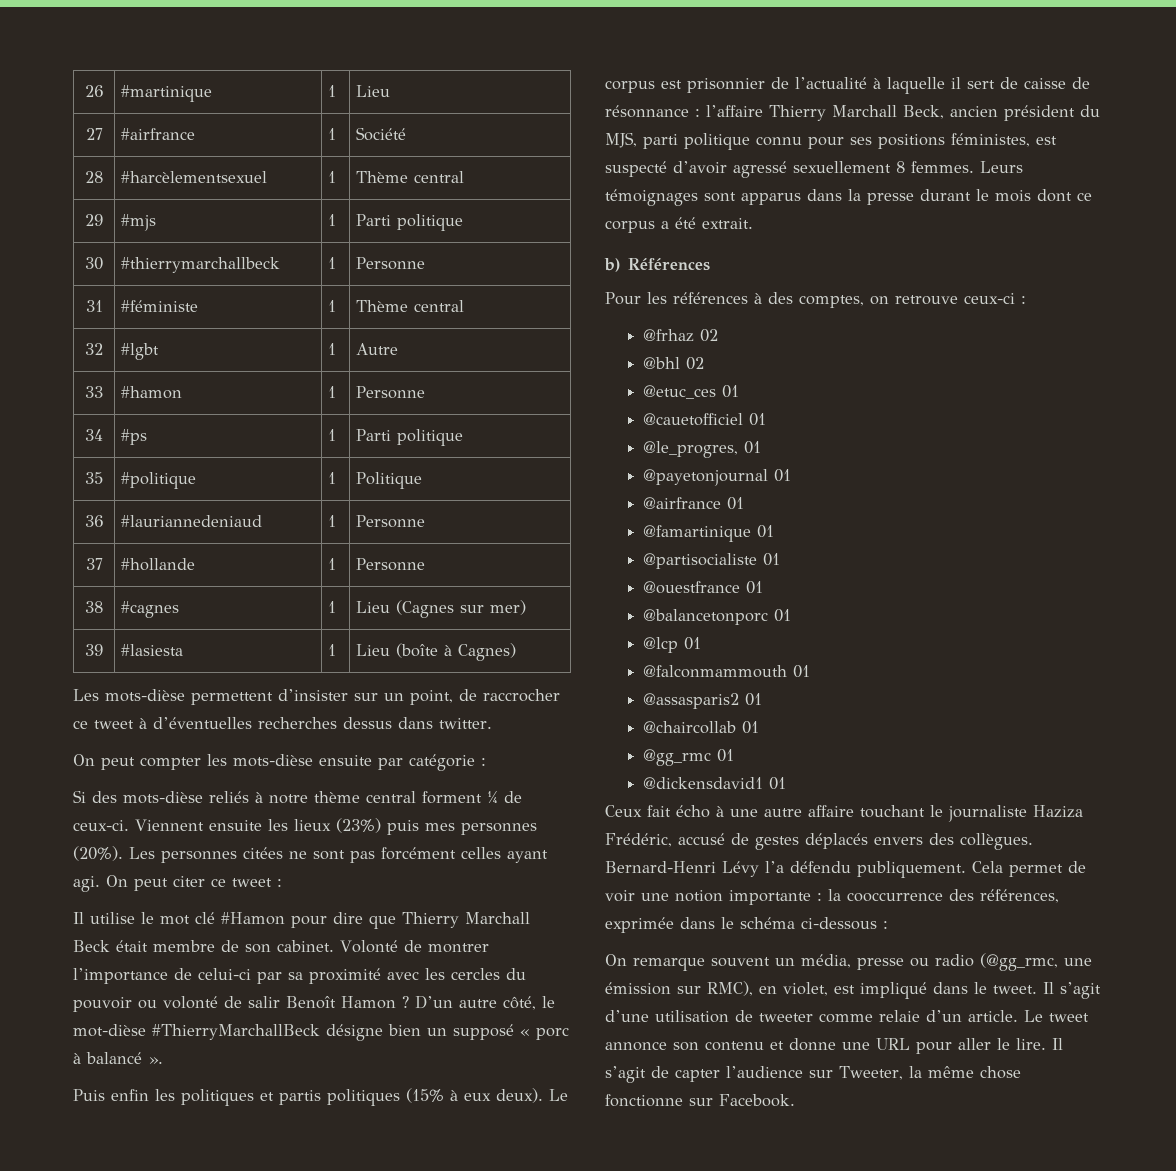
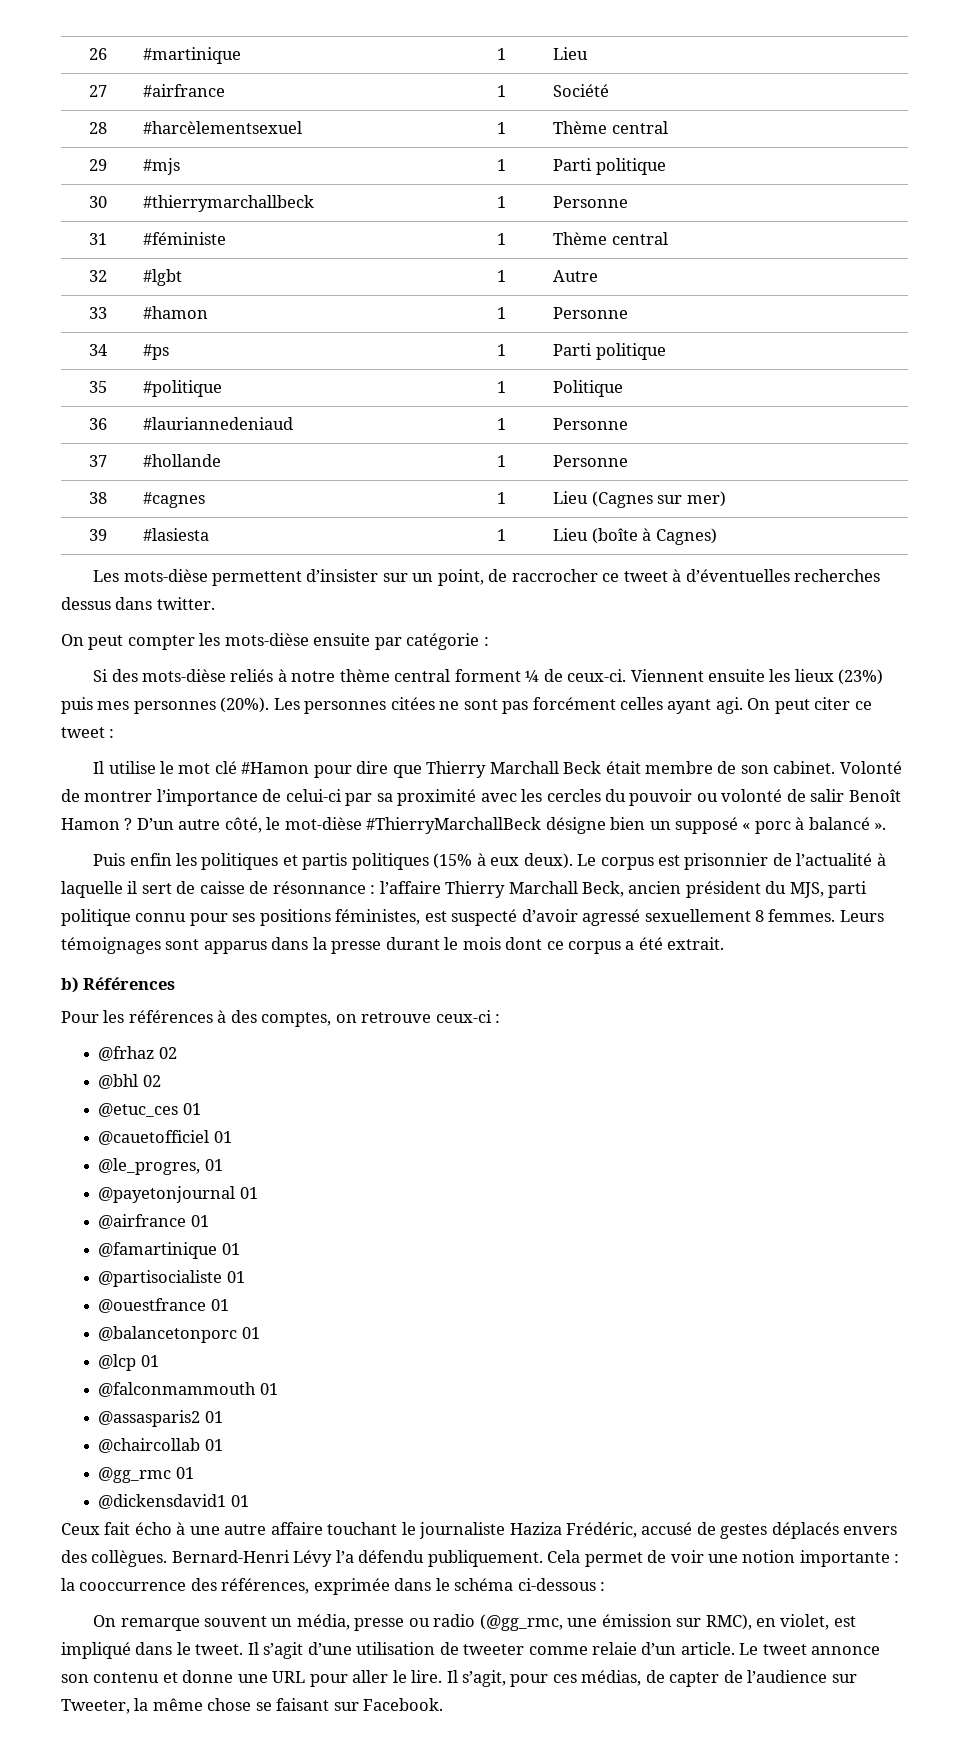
[605,1066,646,1083] s’agit -> [462,1670,642,1687] s’agit, pour ces médias,
(720, 1075) none -> [723,1670,743,1683] de
[605,1094,683,1107] fonctionne -> [255,1698,330,1711] se faisant

